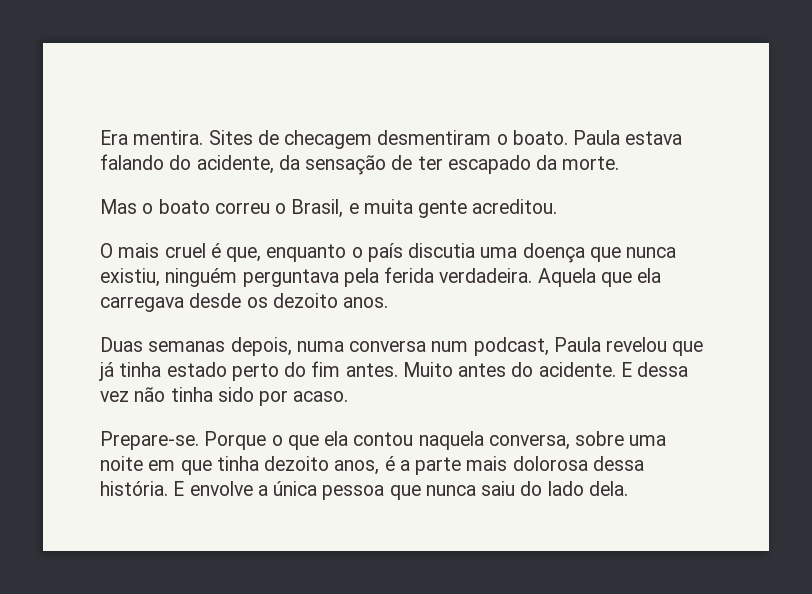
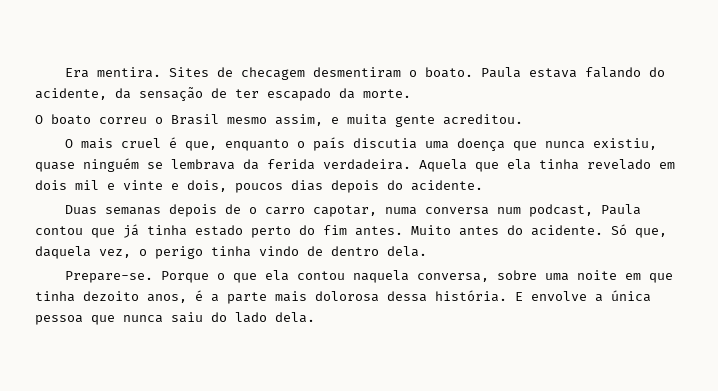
[100,199,154,214] Mas o -> [35,115,43,124] O
[291,199,344,218] Brasil, -> [171,114,323,126] Brasil mesmo assim,
[165,268,379,287] ninguém perguntava pela -> [35,158,259,172] quase ninguém se lembrava da
[100,293,389,312] [100,337,292,356] carregava desde os dezoito anos. // Duas semanas depois, -> [539,159,675,170] [35,180,483,193] [64,204,377,217] tinha revelado em dois mil e vinte e dois, poucos dias depois do acidente. // Duas semanas depois de o carro capotar,
[606,337,668,352] revelou -> [35,226,83,235] contou
[620,362,689,377] [100,387,349,406] E dessa vez não tinha sido por acaso. -> [611,224,667,238] [35,246,427,259] Só que, daquela vez, o perigo tinha vindo de dentro dela.

